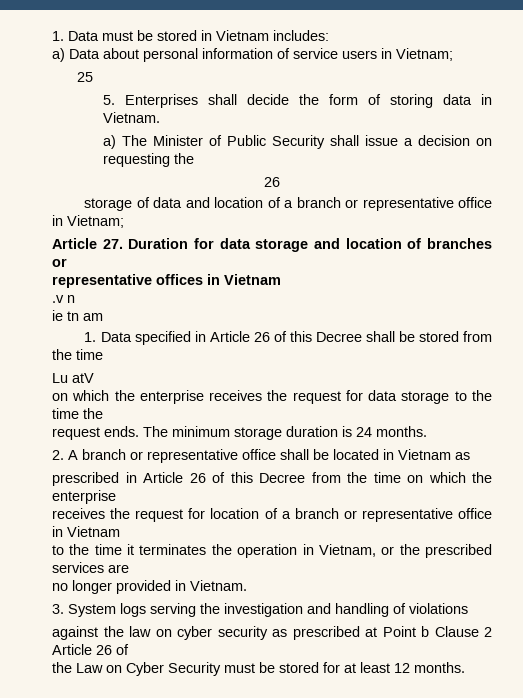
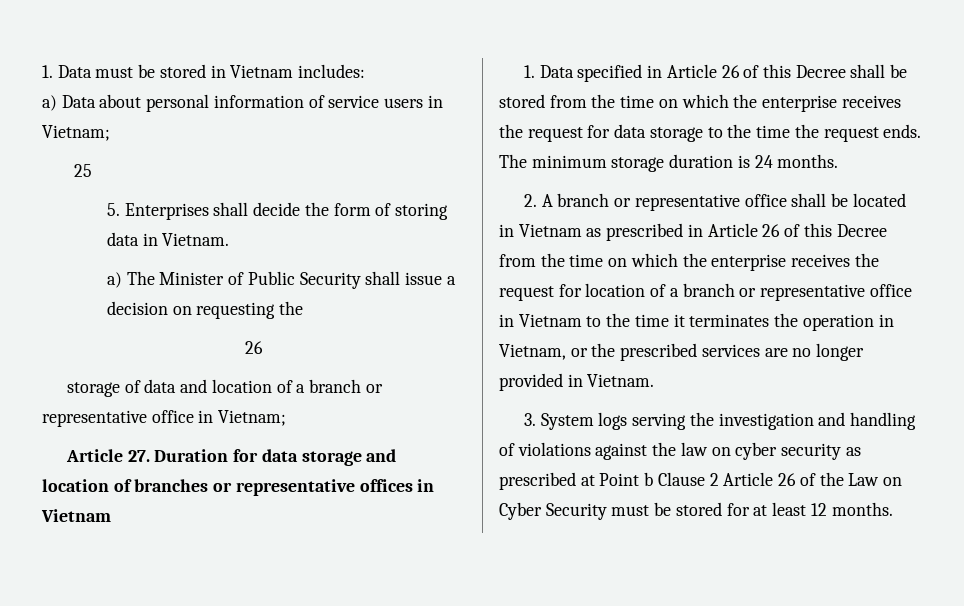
(67, 262) // -> (233, 487) none
[52,295,75,303] [52,310,103,321] // .v n // ie tn am -> (111, 515) none
[52,373,94,383] // Lu atV // -> (655, 101) none
(103, 413) // -> (819, 131) none
(470, 456) // -> (602, 232) none
(116, 497) // -> (787, 262) none
(120, 531) // -> (582, 320) none
(129, 568) // -> (788, 352) none
(468, 608) // -> (591, 449) none
(129, 649) // -> (816, 479) none

